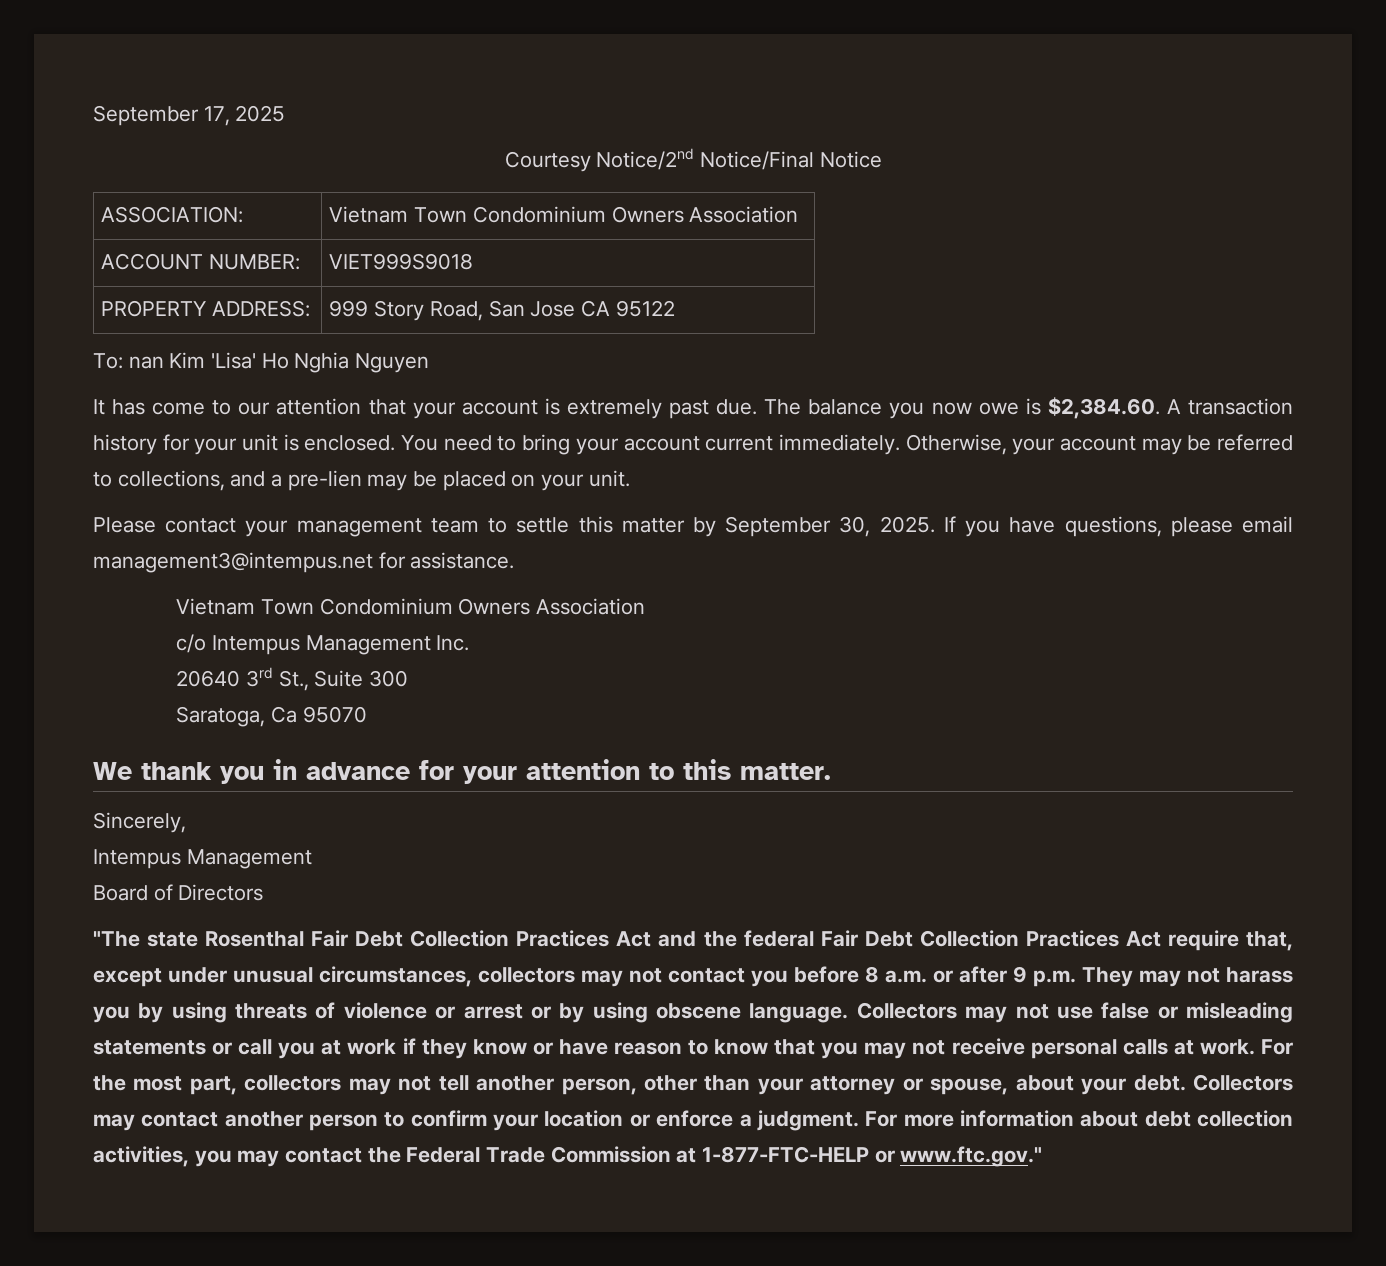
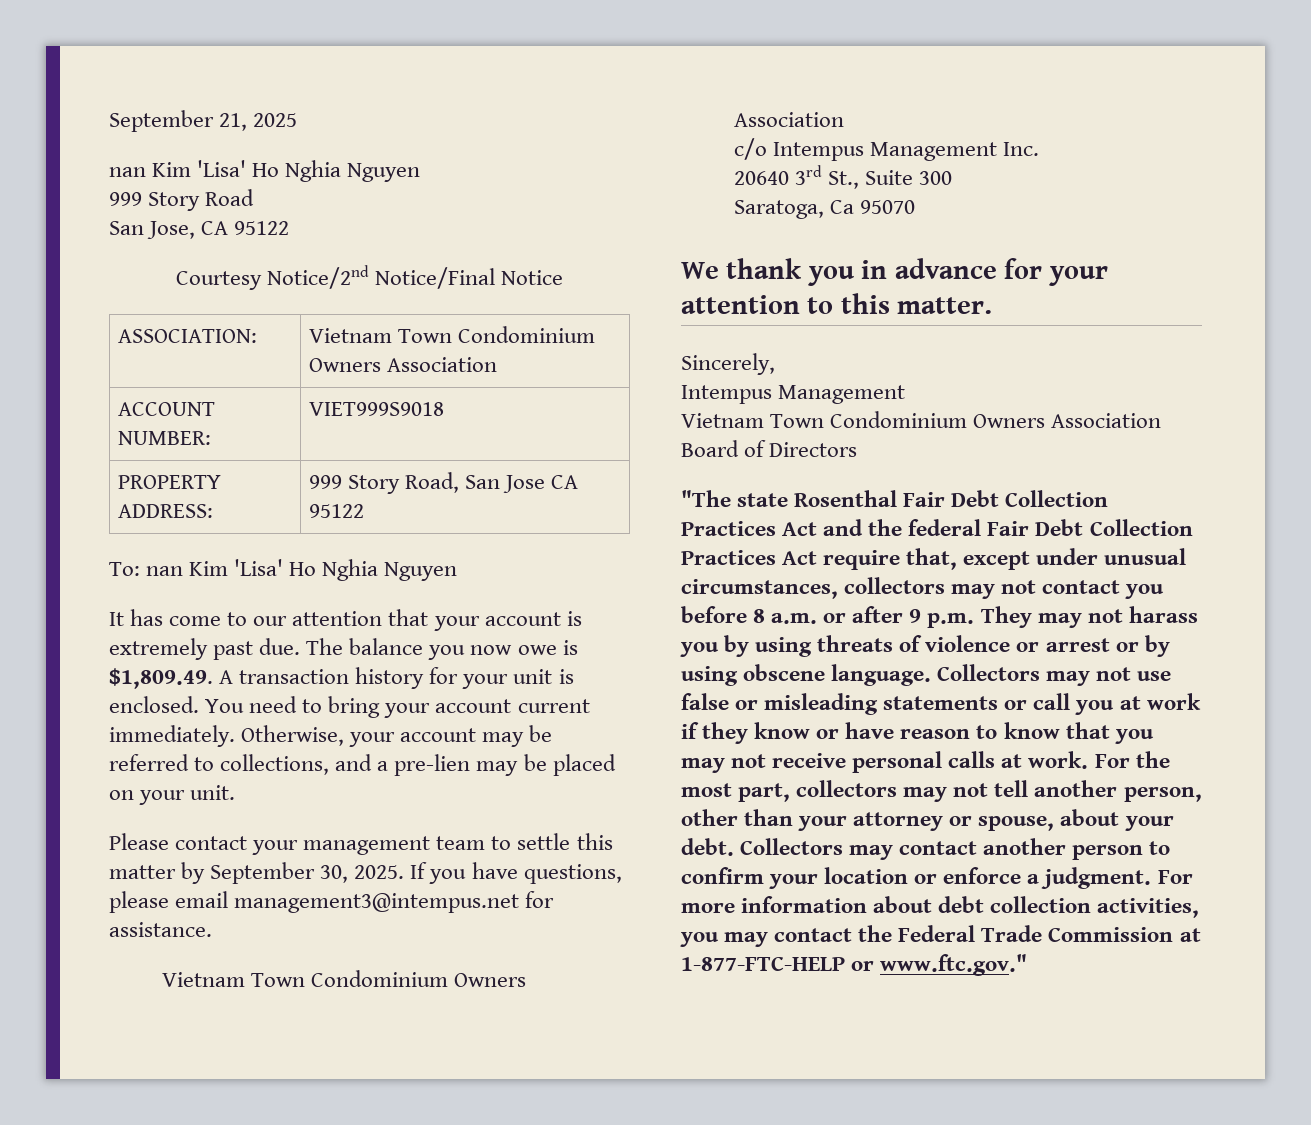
[93,105,230,126] September 17, -> [109,110,248,132] September 21,
(286, 113) none -> [109,160,421,182] [109,189,255,211] [109,221,290,239] // nan Kim 'Lisa' Ho Nghia Nguyen // 999 Story Road // San Jose, CA 95122
[1047,397,1160,419] $2,384.60. -> [109,668,213,689] $1,809.49.
(312, 859) none -> [681,411,1162,428] Vietnam Town Condominium Owners Association

